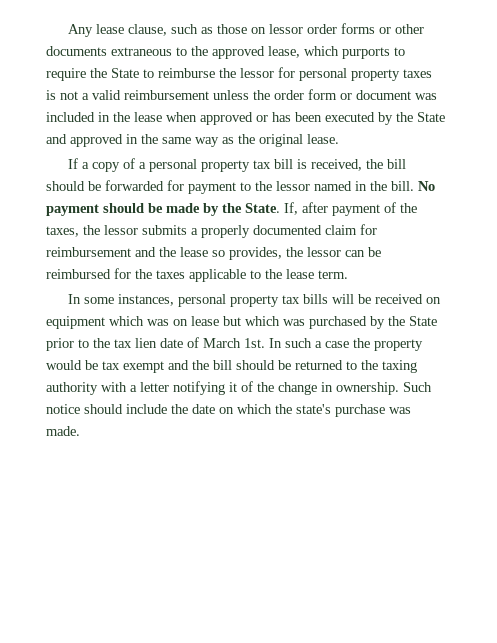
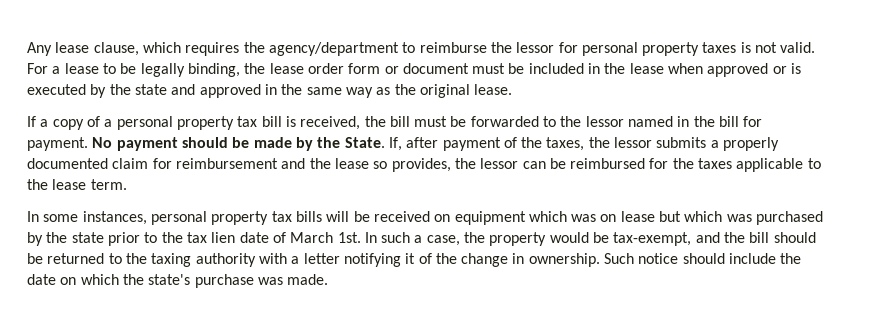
[170,23,424,34] [46,46,405,59] [46,68,139,81] such as those on lessor order forms or other documents extraneous to the approved lease, which purports to require the State -> [142,42,399,56] which requires the agency/department
[82,90,270,100] a valid reimbursement unless the -> [780,42,816,53] [27,63,304,77] valid. For a lease to be legally binding, the lease
[415,93,437,100] was -> [472,63,525,74] must be
[272,112,322,122] has been -> [791,63,802,74] is
[417,112,445,122] State -> [134,84,167,95] state
[46,181,85,191] should -> [414,116,448,127] must
[167,180,236,194] for payment -> (539, 121) none
[391,181,414,191] bill. -> [719,116,763,127] [27,137,88,151] bill for payment.
[409,316,437,326] State -> [71,232,104,243] state
[325,341,349,348] case -> [426,235,460,246] case,
[102,361,164,373] tax exempt -> [613,232,692,246] tax-exempt,

